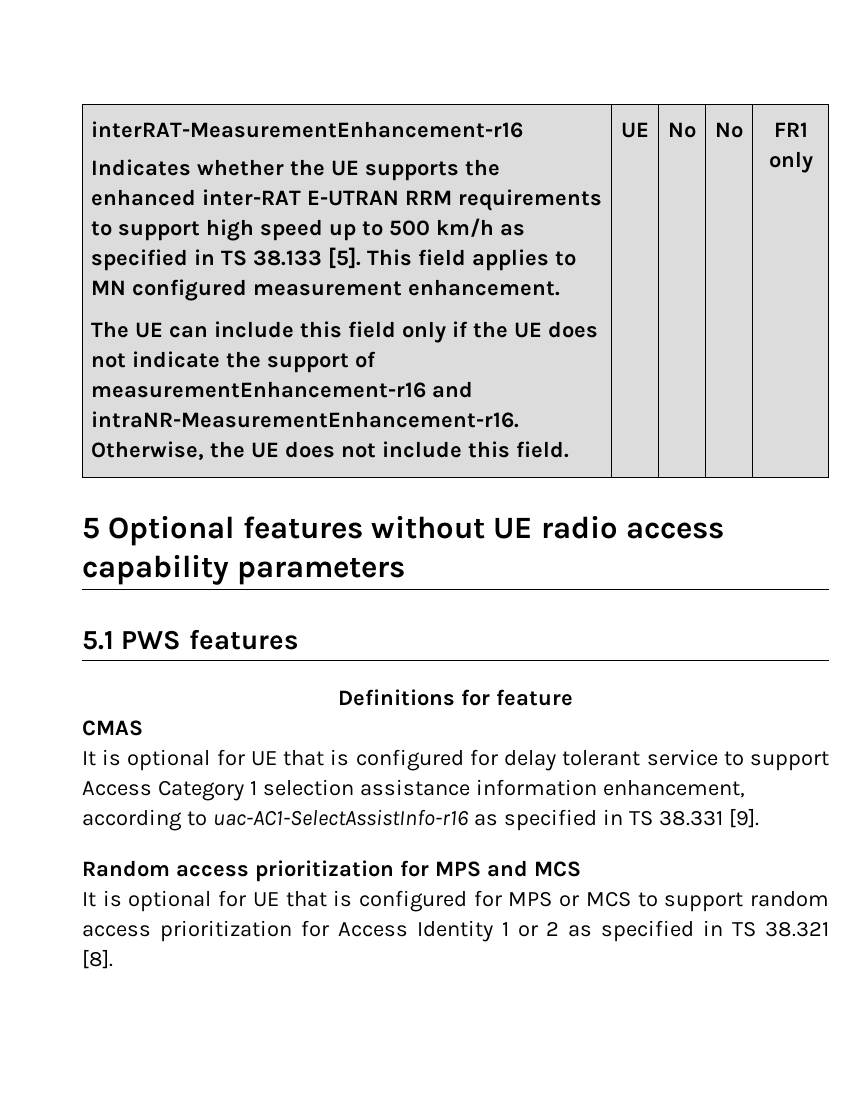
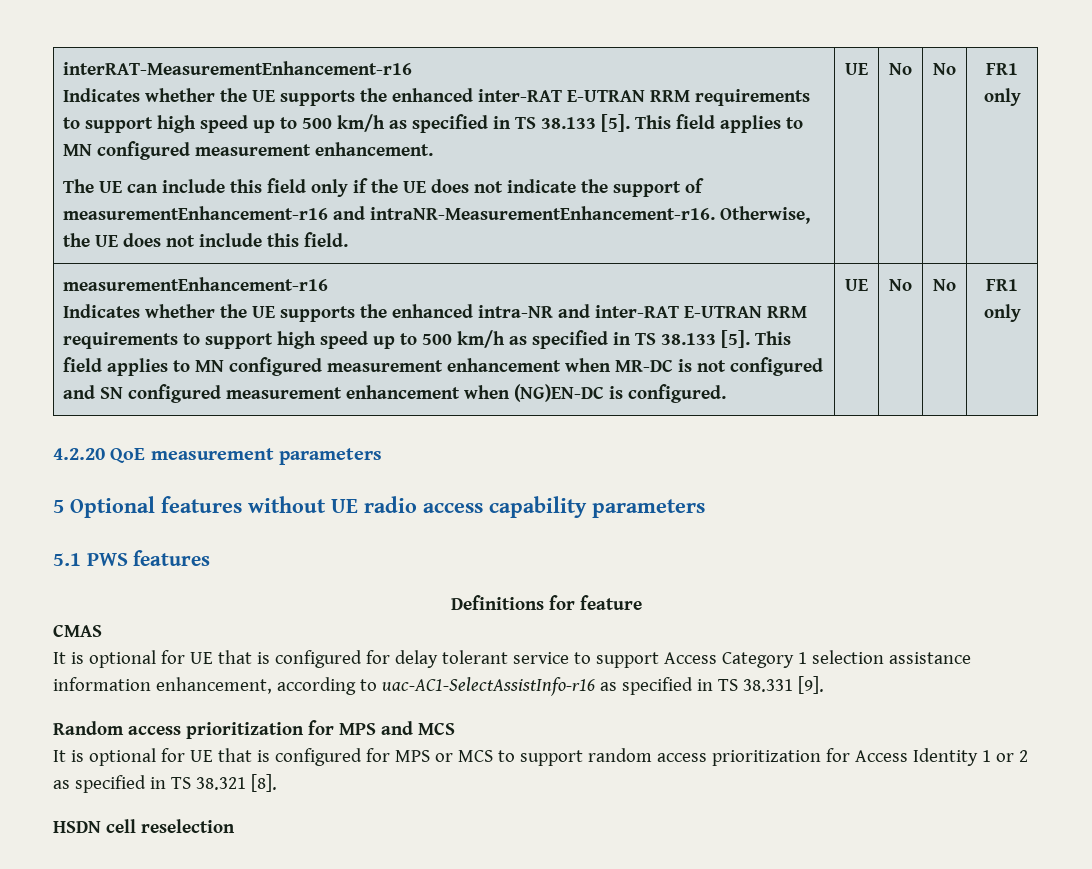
(813, 162) none -> [62,277,328,291] [62,304,807,322] [62,330,791,349] [62,357,823,376] [62,384,726,403] [845,279,868,291] [889,279,912,291] [933,279,956,291] [986,279,1018,291] [983,304,1021,322] [53,448,382,465] // measurementEnhancement-r16 // Indicates whether the UE supports the enhanced intra-NR and inter-RAT E-UTRAN RRM requirements to support high speed up to 500 km/h as specified in TS 38.133 [5]. This field applies to MN configured measurement enhancement when MR-DC is not configured and SN configured measurement enhancement when (NG)EN-DC is configured. | UE | No | No | FR1 only // 4.2.20 QoE measurement parameters
(113, 959) none -> [53,819,235,833] // HSDN cell reselection

